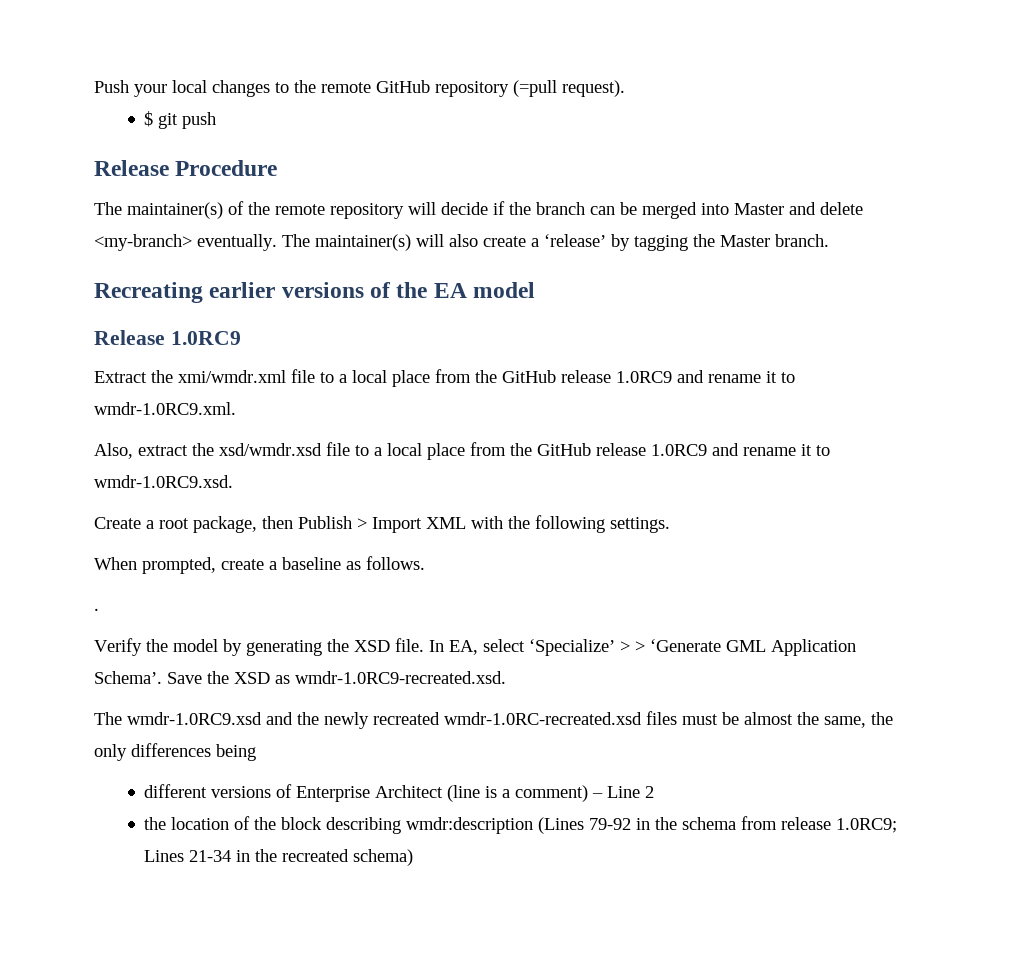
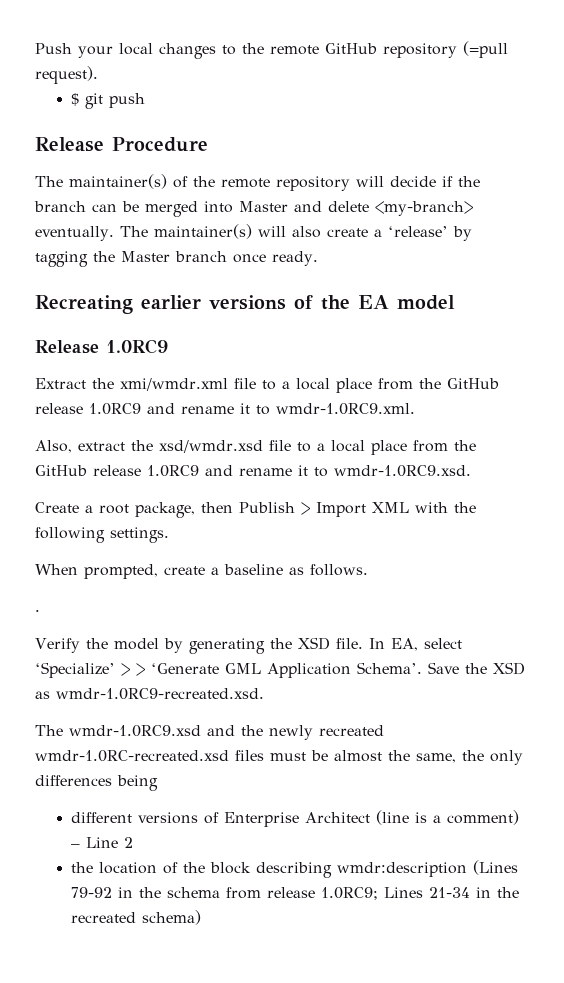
[775,234,829,247] branch. -> [175,251,318,266] branch once ready.

